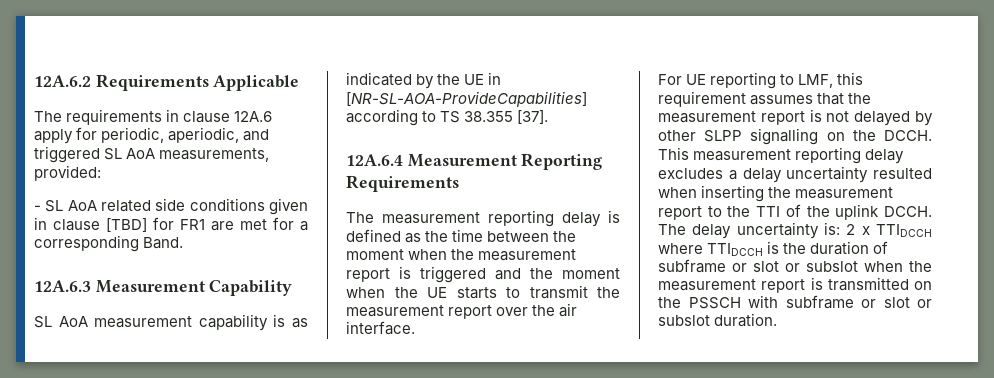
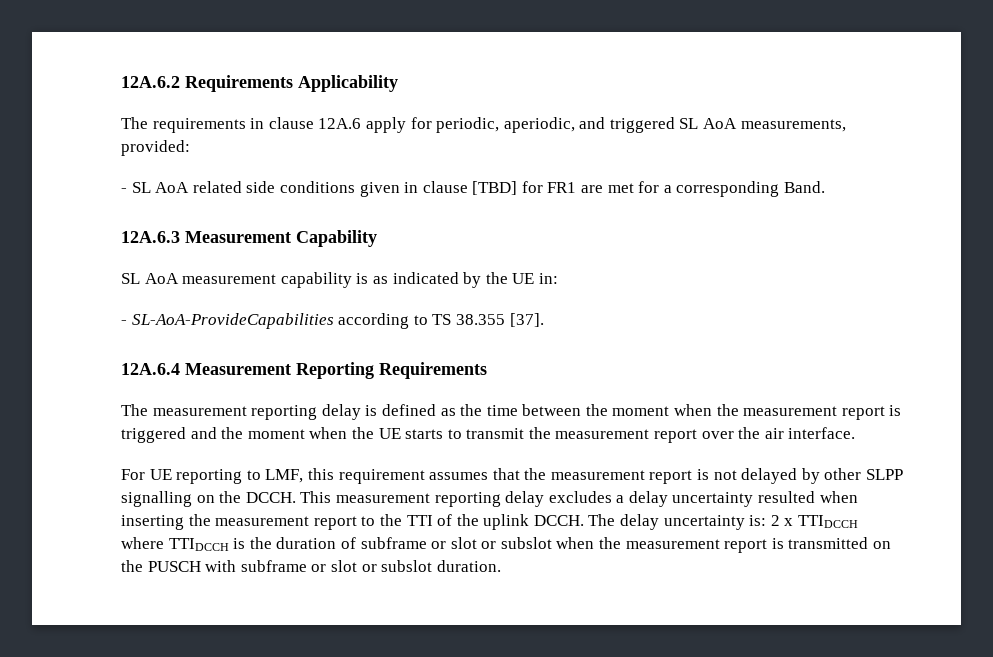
[213,75,300,91] Applicable -> [298,75,398,92] Applicability
[488,72,502,85] [346,91,587,107] in [NR-SL-AOA-ProvideCapabilities] -> [538,273,558,284] [121,313,334,329] in: // - SL-AoA-ProvideCapabilities
[688,297,741,309] PSSCH -> [147,561,201,572] PUSCH

